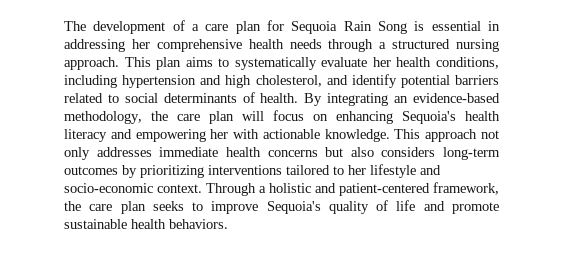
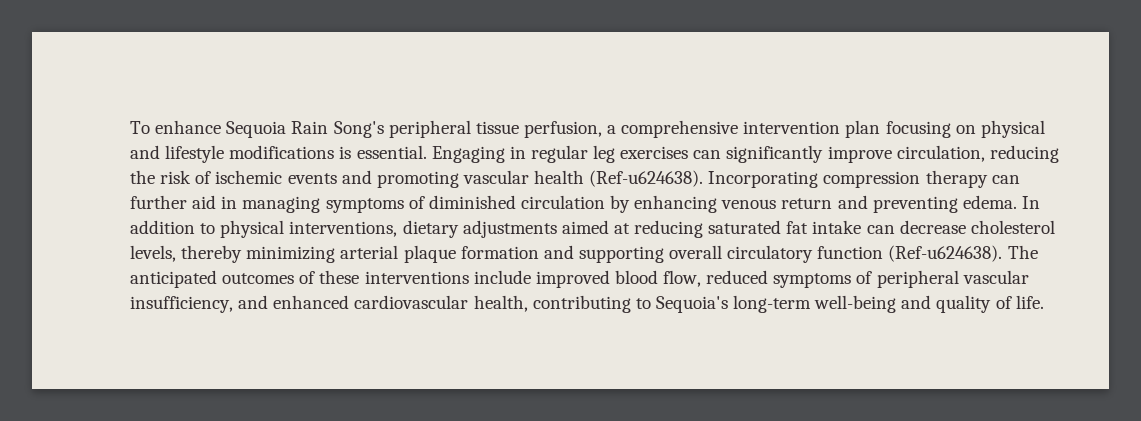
[64,20,500,34] [64,39,499,52] [64,57,499,70] [64,74,499,88] [64,92,501,106] [64,110,500,124] [64,129,499,142] [64,147,500,160] [64,164,441,178] [64,182,499,196] [64,200,499,214] [64,219,228,229] The development of a care plan for Sequoia Rain Song is essential in addressing her comprehensive health needs through a structured nursing approach. This plan aims to systematically evaluate her health conditions, including hypertension and high cholesterol, and identify potential barriers related to social determinants of health. By integrating an evidence-based methodology, the care plan will focus on enhancing Sequoia's health literacy and empowering her with actionable knowledge. This approach not only addresses immediate health concerns but also considers long-term outcomes by prioritizing interventions tailored to her lifestyle and socio-economic context. Through a holistic and patient-centered framework, the care plan seeks to improve Sequoia's quality of life and promote sustainable health behaviors. -> [130,120,1045,138] [130,145,1059,163] [130,170,1020,188] [130,195,1040,213] [130,220,1055,238] [130,245,1038,263] [130,270,1029,288] [130,295,1044,313] To enhance Sequoia Rain Song's peripheral tissue perfusion, a comprehensive intervention plan focusing on physical and lifestyle modifications is essential. Engaging in regular leg exercises can significantly improve circulation, reducing the risk of ischemic events and promoting vascular health (Ref-u624638). Incorporating compression therapy can further aid in managing symptoms of diminished circulation by enhancing venous return and preventing edema. In addition to physical interventions, dietary adjustments aimed at reducing saturated fat intake can decrease cholesterol levels, thereby minimizing arterial plaque formation and supporting overall circulatory function (Ref-u624638). The anticipated outcomes of these interventions include improved blood flow, reduced symptoms of peripheral vascular insufficiency, and enhanced cardiovascular health, contributing to Sequoia's long-term well-being and quality of life.

